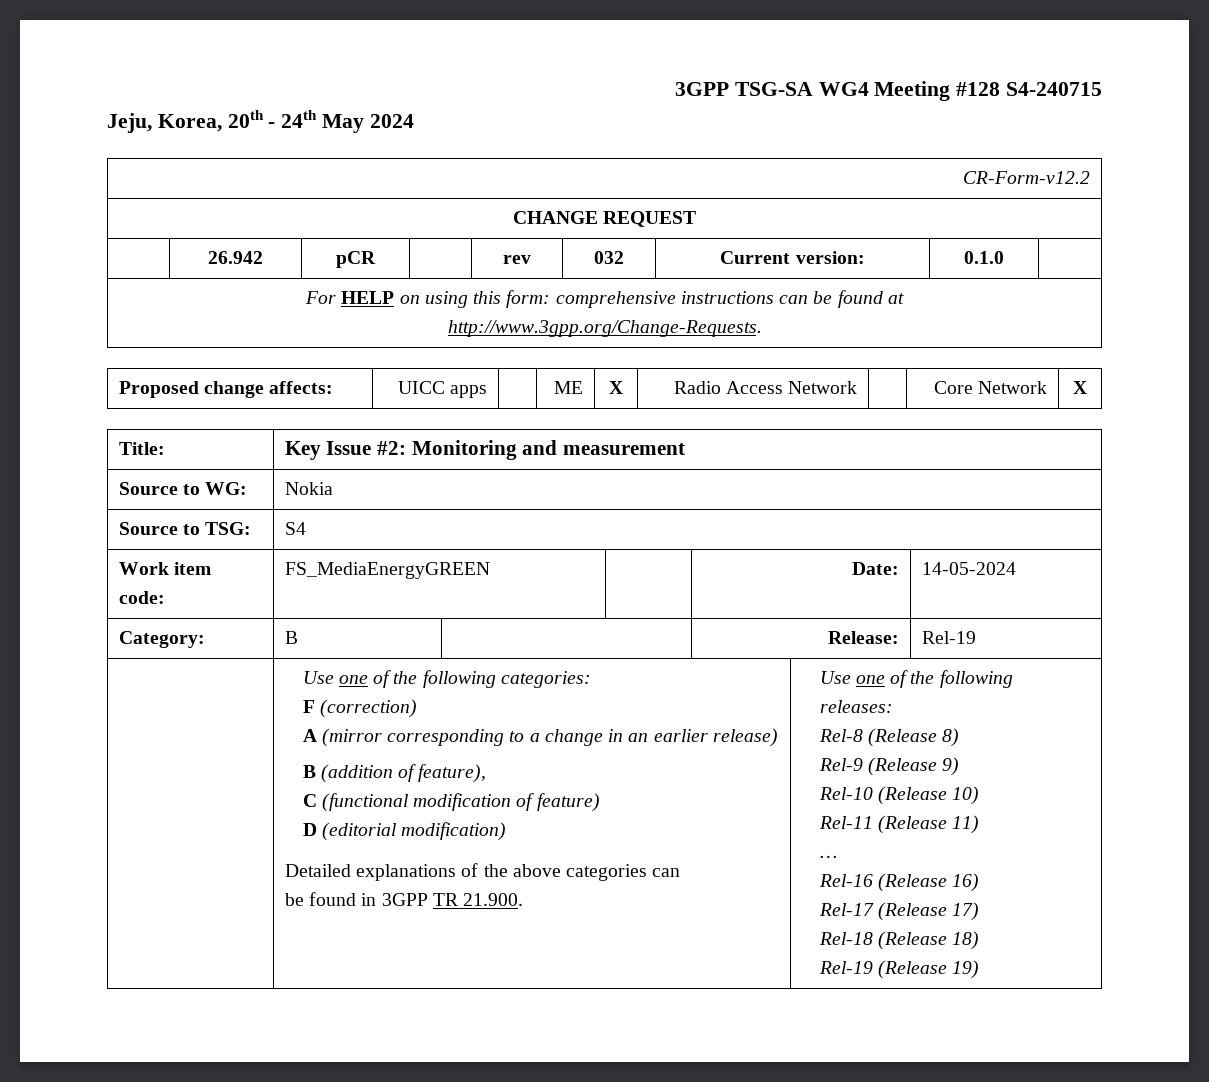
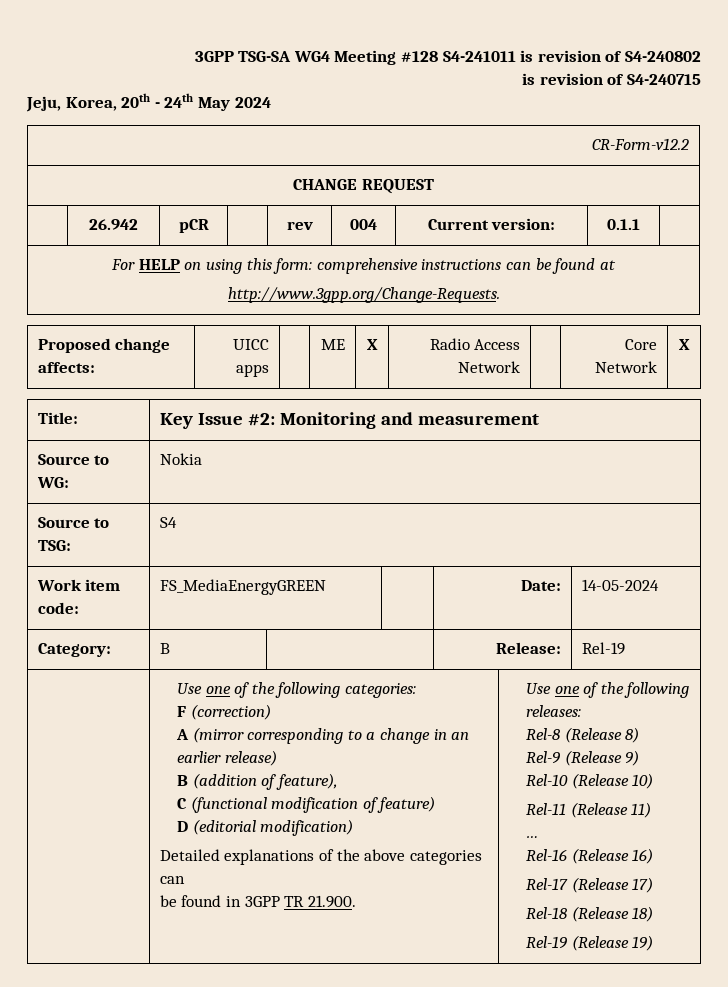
(1001, 89) none -> [442,50,701,62] [522,73,625,85] S4-241011 is revision of S4-240802 // is revision of
[594,251,624,264] 032 -> [350,219,377,230] 004
[964,251,1004,264] 0.1.0 -> [607,219,640,230] 0.1.1

